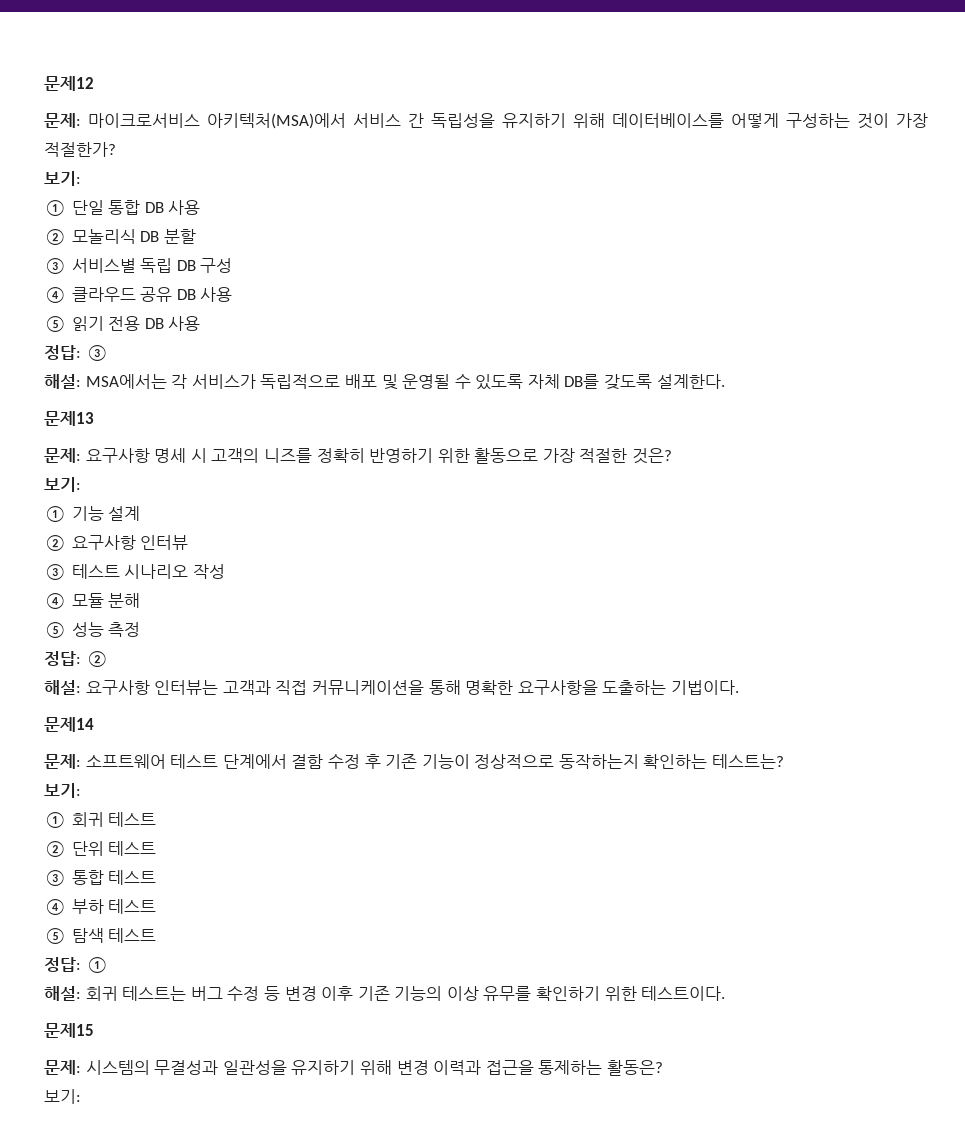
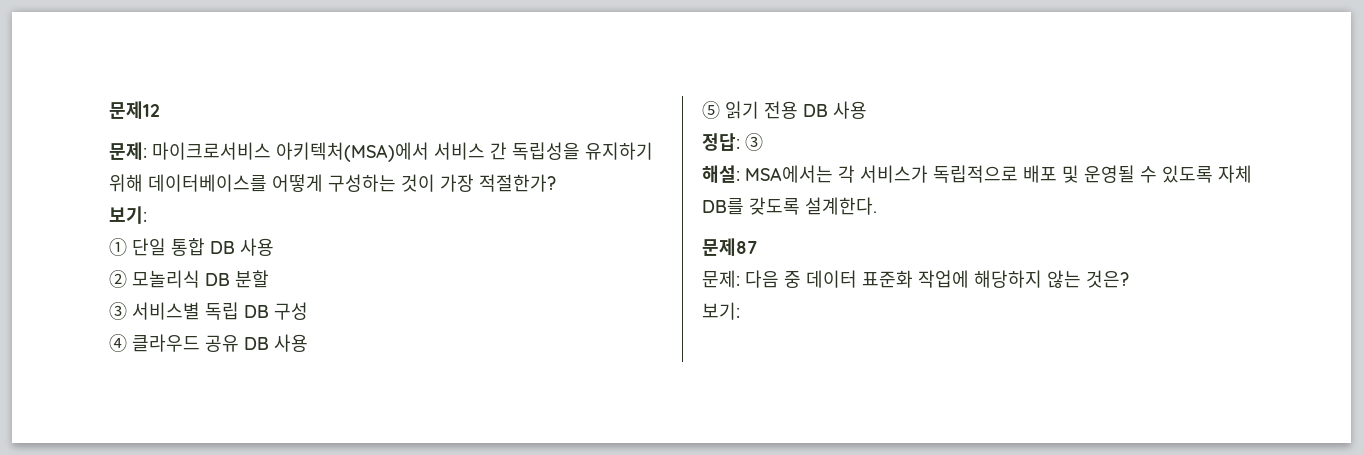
[44,411,94,426] [44,448,673,464] [44,477,81,492] [44,506,141,522] [44,535,189,551] [44,564,225,580] [44,593,141,609] [44,622,141,638] [44,651,109,667] [44,680,739,695] [44,717,94,732] [44,754,785,769] [44,783,81,798] [44,812,157,828] [44,841,157,857] [44,870,157,886] [44,899,157,915] [44,928,157,944] [44,957,109,973] [44,986,726,1001] [44,1023,94,1038] [44,1060,663,1076] 문제13 // 문제: 요구사항 명세 시 고객의 니즈를 정확히 반영하기 위한 활동으로 가장 적절한 것은? // 보기: // ① 기능 설계 // ② 요구사항 인터뷰 // ③ 테스트 시나리오 작성 // ④ 모듈 분해 // ⑤ 성능 측정 // 정답: ② // 해설: 요구사항 인터뷰는 고객과 직접 커뮤니케이션을 통해 명확한 요구사항을 도출하는 기법이다. // 문제14 // 문제: 소프트웨어 테스트 단계에서 결함 수정 후 기존 기능이 정상적으로 동작하는지 확인하는 테스트는? // 보기: // ① 회귀 테스트 // ② 단위 테스트 // ③ 통합 테스트 // ④ 부하 테스트 // ⑤ 탐색 테스트 // 정답: ① // 해설: 회귀 테스트는 버그 수정 등 변경 이후 기존 기능의 이상 유무를 확인하기 위한 테스트이다. // 문제15 // 문제: 시스템의 무결성과 일관성을 유지하기 위해 변경 이력과 접근을 통제하는 활동은? -> [702,238,757,256] [702,270,1129,288] 문제87 // 문제: 다음 중 데이터 표준화 작업에 해당하지 않는 것은?

